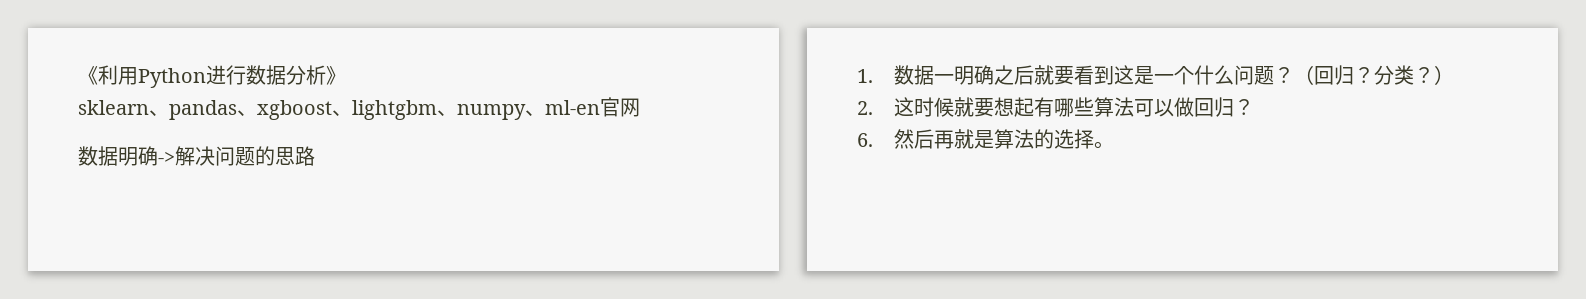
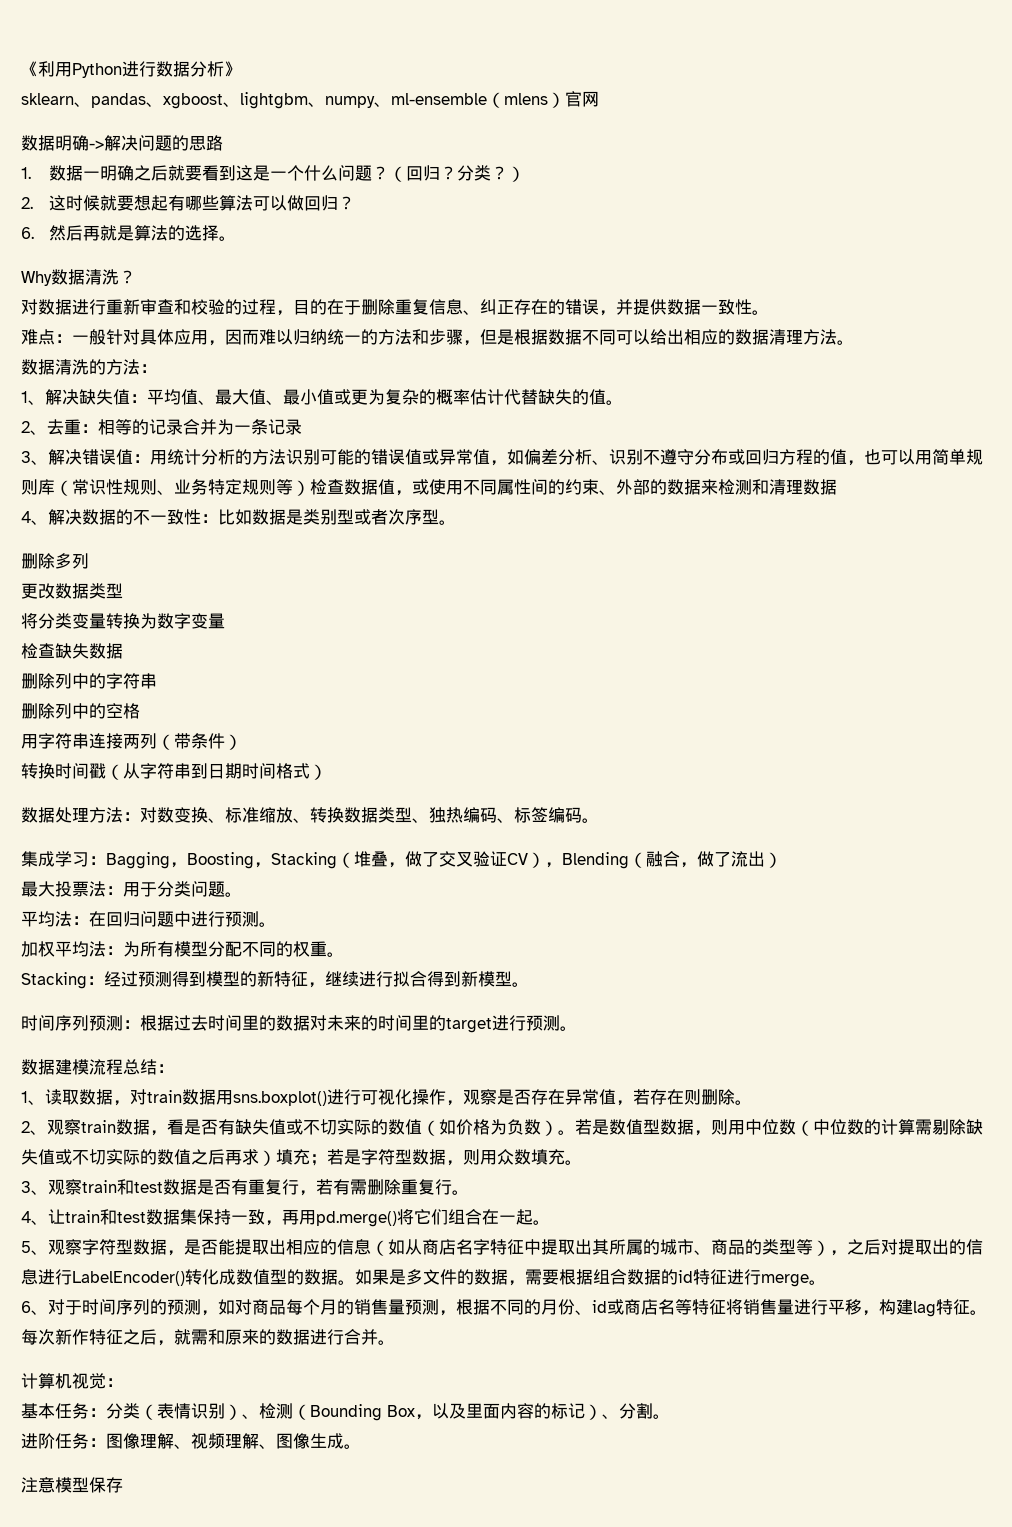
[545,100,600,115] ml-en -> [391,92,565,108] ml-ensemble（mlens）
(1115, 145) none -> [21,269,136,286] [21,299,769,316] [21,329,854,346] [21,359,157,375] [21,389,623,405] [21,419,302,435] [21,449,983,466] [21,479,837,496] [21,509,456,525] [21,553,89,569] [21,583,123,599] [21,613,225,629] [21,643,123,659] [21,673,157,689] [21,703,140,719] [21,733,242,750] [21,763,327,780] [21,807,599,823] [21,851,782,869] [21,881,242,897] [21,911,276,927] [21,941,344,957] [21,971,529,989] [21,1015,577,1033] [21,1059,174,1075] [21,1089,752,1106] [21,1119,983,1136] [21,1149,582,1166] [21,1179,469,1196] [21,1209,550,1227] [21,1239,983,1256] [21,1269,826,1287] [21,1299,987,1317] [21,1329,395,1346] [21,1373,123,1389] [21,1403,670,1421] [21,1433,361,1449] [21,1477,123,1493] // Why数据清洗？ // 对数据进行重新审查和校验的过程，目的在于删除重复信息、纠正存在的错误，并提供数据一致性。 // 难点：一般针对具体应用，因而难以归纳统一的方法和步骤，但是根据数据不同可以给出相应的数据清理方法。 // 数据清洗的方法： // 1、解决缺失值：平均值、最大值、最小值或更为复杂的概率估计代替缺失的值。 // 2、去重：相等的记录合并为一条记录 // 3、解决错误值：用统计分析的方法识别可能的错误值或异常值，如偏差分析、识别不遵守分布或回归方程的值，也可以用简单规则库（常识性规则、业务特定规则等）检查数据值，或使用不同属性间的约束、外部的数据来检测和清理数据 // 4、解决数据的不一致性：比如数据是类别型或者次序型。 // 删除多列 // 更改数据类型 // 将分类变量转换为数字变量 // 检查缺失数据 // 删除列中的字符串 // 删除列中的空格 // 用字符串连接两列（带条件） // 转换时间戳（从字符串到日期时间格式） // 数据处理方法：对数变换、标准缩放、转换数据类型、独热编码、标签编码。 // 集成学习：Bagging，Boosting，Stacking（堆叠，做了交叉验证CV），Blending（融合，做了流出） // 最大投票法：用于分类问题。 // 平均法：在回归问题中进行预测。 // 加权平均法：为所有模型分配不同的权重。 // Stacking：经过预测得到模型的新特征，继续进行拟合得到新模型。 // 时间序列预测：根据过去时间里的数据对未来的时间里的target进行预测。 // 数据建模流程总结： // 1、读取数据，对train数据用sns.boxplot()进行可视化操作，观察是否存在异常值，若存在则删除。 // 2、观察train数据，看是否有缺失值或不切实际的数值（如价格为负数）。若是数值型数据，则用中位数（中位数的计算需剔除缺失值或不切实际的数值之后再求）填充；若是字符型数据，则用众数填充。 // 3、观察train和test数据是否有重复行，若有需删除重复行。 // 4、让train和test数据集保持一致，再用pd.merge()将它们组合在一起。 // 5、观察字符型数据，是否能提取出相应的信息（如从商店名字特征中提取出其所属的城市、商品的类型等），之后对提取出的信息进行LabelEncoder()转化成数值型的数据。如果是多文件的数据，需要根据组合数据的id特征进行merge。 // 6、对于时间序列的预测，如对商品每个月的销售量预测，根据不同的月份、id或商店名等特征将销售量进行平移，构建lag特征。每次新作特征之后，就需和原来的数据进行合并。 // 计算机视觉： // 基本任务：分类（表情识别）、检测（Bounding Box，以及里面内容的标记）、分割。 // 进阶任务：图像理解、视频理解、图像生成。 // 注意模型保存

